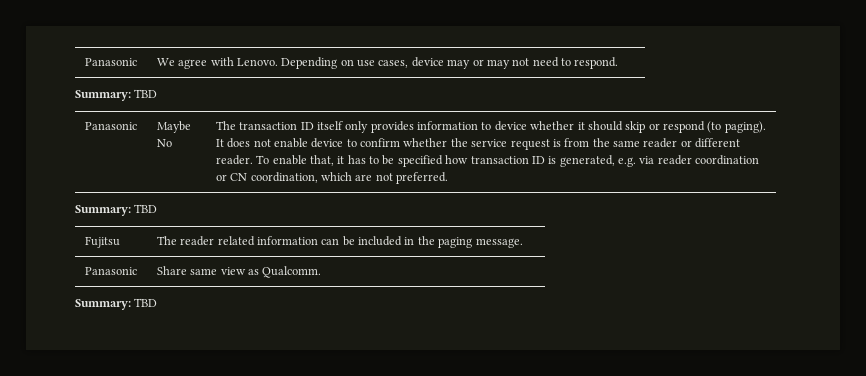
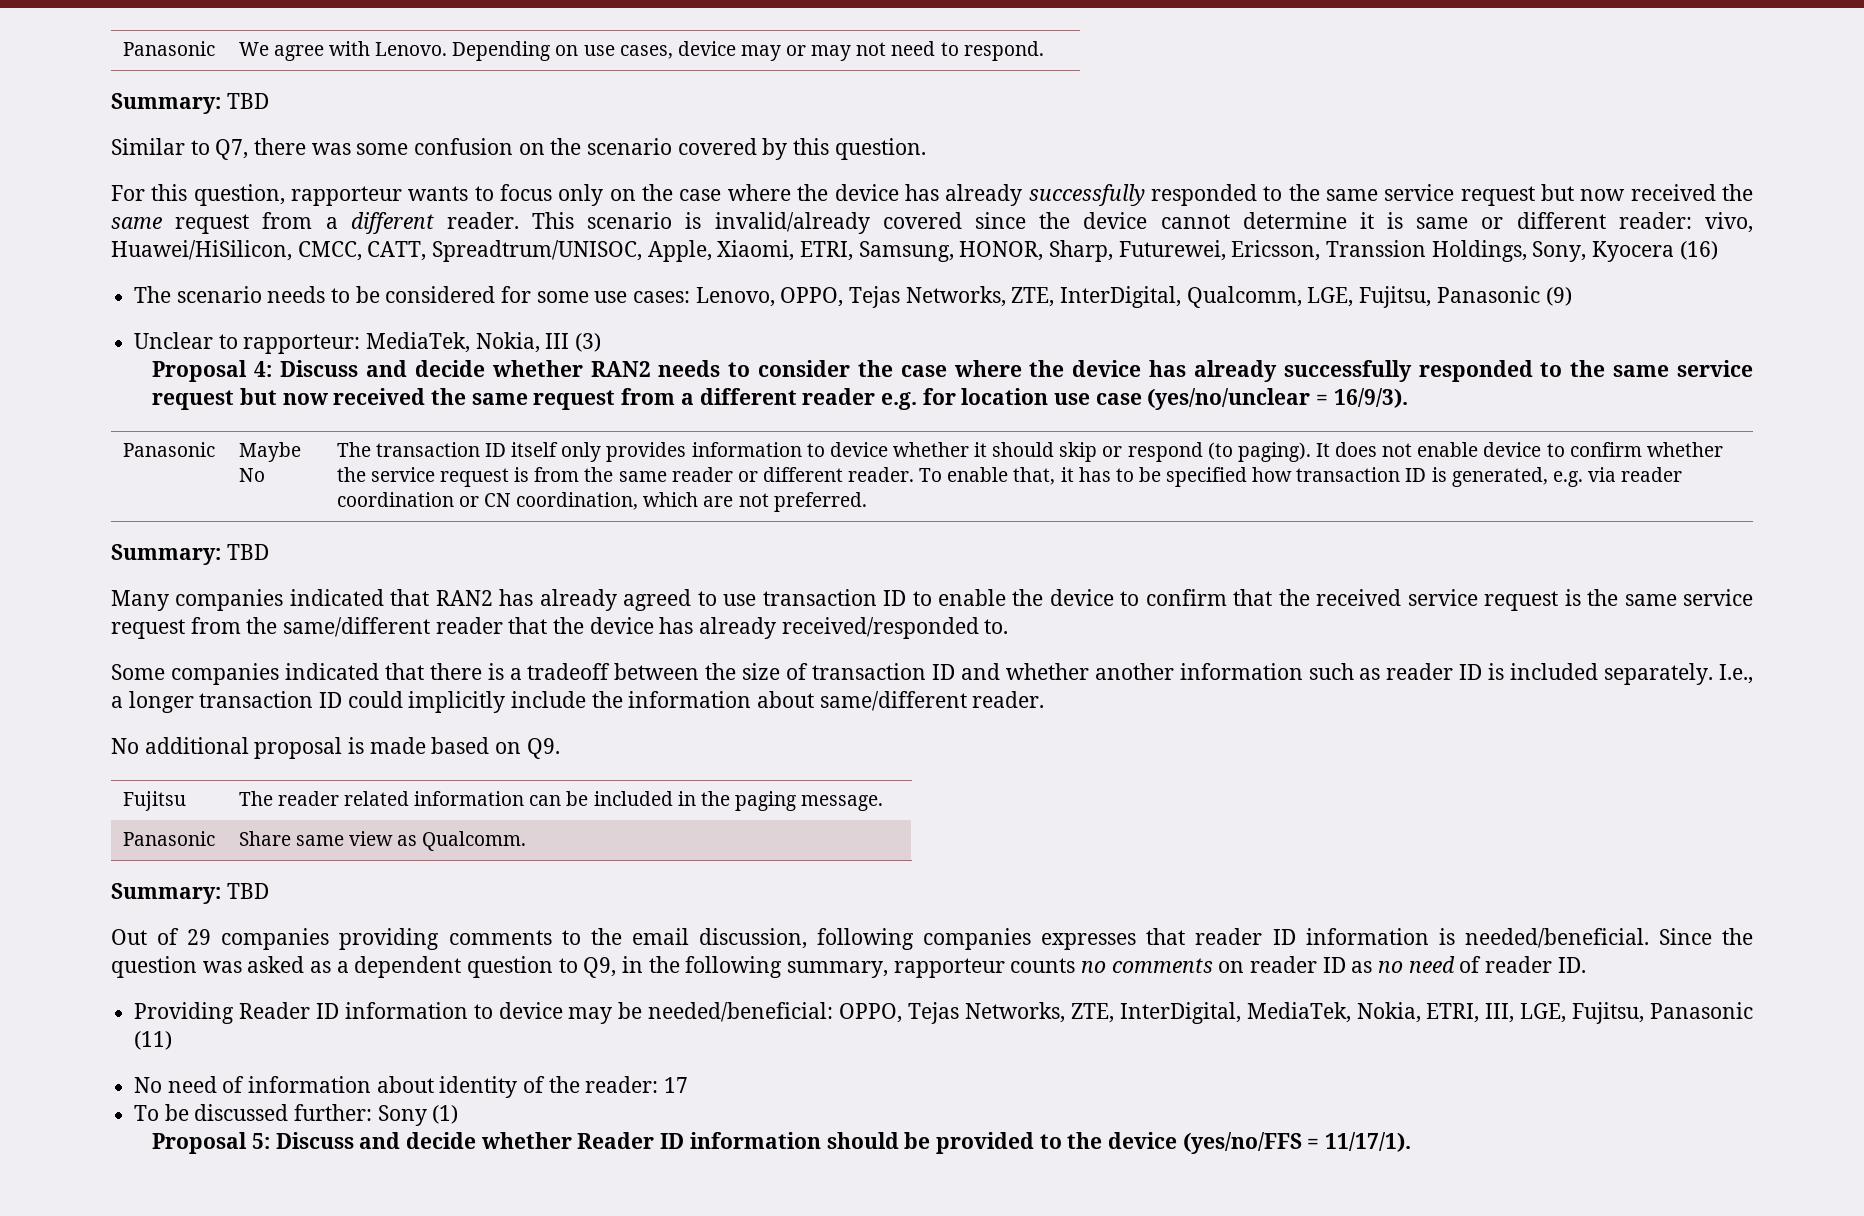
(158, 93) none -> [111,138,926,160] [111,184,1753,206] [111,212,1754,234] [111,240,1718,262] [134,286,1572,308] [134,332,602,354] [152,360,1753,382] [152,388,1408,410] // Similar to Q7, there was some confusion on the scenario covered by this question. // For this question, rapporteur wants to focus only on the case where the device has already successfully responded to the same service request but now received the same request from a different reader. This scenario is invalid/already covered since the device cannot determine it is same or different reader: vivo, Huawei/HiSilicon, CMCC, CATT, Spreadtrum/UNISOC, Apple, Xiaomi, ETRI, Samsung, HONOR, Sharp, Futurewei, Ericsson, Transsion Holdings, Sony, Kyocera (16) // The scenario needs to be considered for some use cases: Lenovo, OPPO, Tejas Networks, ZTE, InterDigital, Qualcomm, LGE, Fujitsu, Panasonic (9) // Unclear to rapporteur: MediaTek, Nokia, III (3) // Proposal 4: Discuss and decide whether RAN2 needs to consider the case where the device has already successfully responded to the same service request but now received the same request from a different reader e.g. for location use case (yes/no/unclear = 16/9/3).
(158, 208) none -> [111,589,1754,611] [111,617,1009,639] [111,663,1754,685] [111,691,1045,713] [111,737,560,759] // Many companies indicated that RAN2 has already agreed to use transaction ID to enable the device to confirm that the received service request is the same service request from the same/different reader that the device has already received/responded to. // Some companies indicated that there is a tradeoff between the size of transaction ID and whether another information such as reader ID is included separately. I.e., a longer transaction ID could implicitly include the information about same/different reader. // No additional proposal is made based on Q9.
(158, 302) none -> [111,928,1753,950] [111,956,1586,978] [134,1002,1753,1024] [134,1031,173,1050] [134,1076,689,1098] [134,1104,459,1126] [152,1132,1411,1154] // Out of 29 companies providing comments to the email discussion, following companies expresses that reader ID information is needed/beneficial. Since the question was asked as a dependent question to Q9, in the following summary, rapporteur counts no comments on reader ID as no need of reader ID. // Providing Reader ID information to device may be needed/beneficial: OPPO, Tejas Networks, ZTE, InterDigital, MediaTek, Nokia, ETRI, III, LGE, Fujitsu, Panasonic (11) // No need of information about identity of the reader: 17 // To be discussed further: Sony (1) // Proposal 5: Discuss and decide whether Reader ID information should be provided to the device (yes/no/FFS = 11/17/1).

